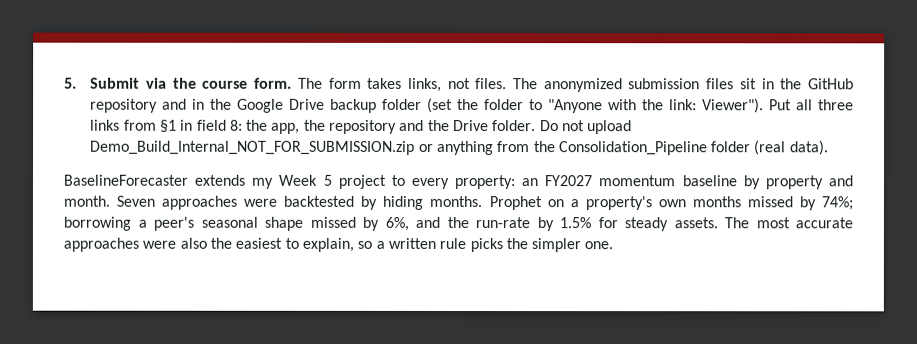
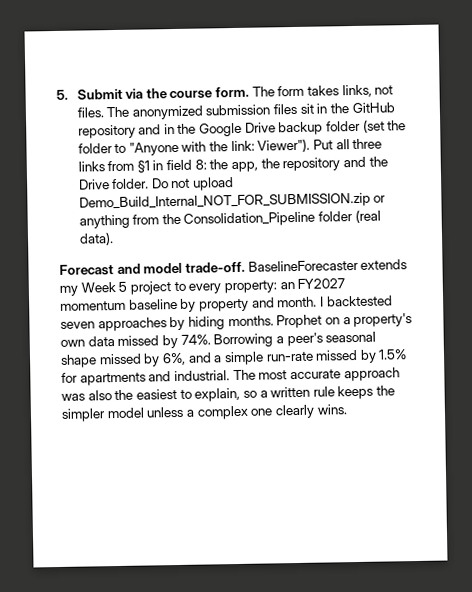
(829, 148) none -> [59,261,245,276] Forecast and model trade-off.
[116,195,355,210] Seven approaches were backtested -> [319,295,393,307] [60,317,167,332] I backtested seven approaches
[691,196,853,211] [63,216,131,231] months missed by 74%; borrowing -> [87,333,274,349] data missed by 74%. Borrowing
[446,216,718,232] the run-rate by 1.5% for steady assets. -> [213,349,408,366] [61,370,230,386] a simple run-rate missed by 1.5% for apartments and industrial.
[63,237,177,252] approaches were -> [343,367,400,382] [61,393,85,401] approach was
[469,238,503,253] picks -> [337,385,374,400] keeps
[584,241,614,250] one. -> [106,404,347,420] model unless a complex one clearly wins.

